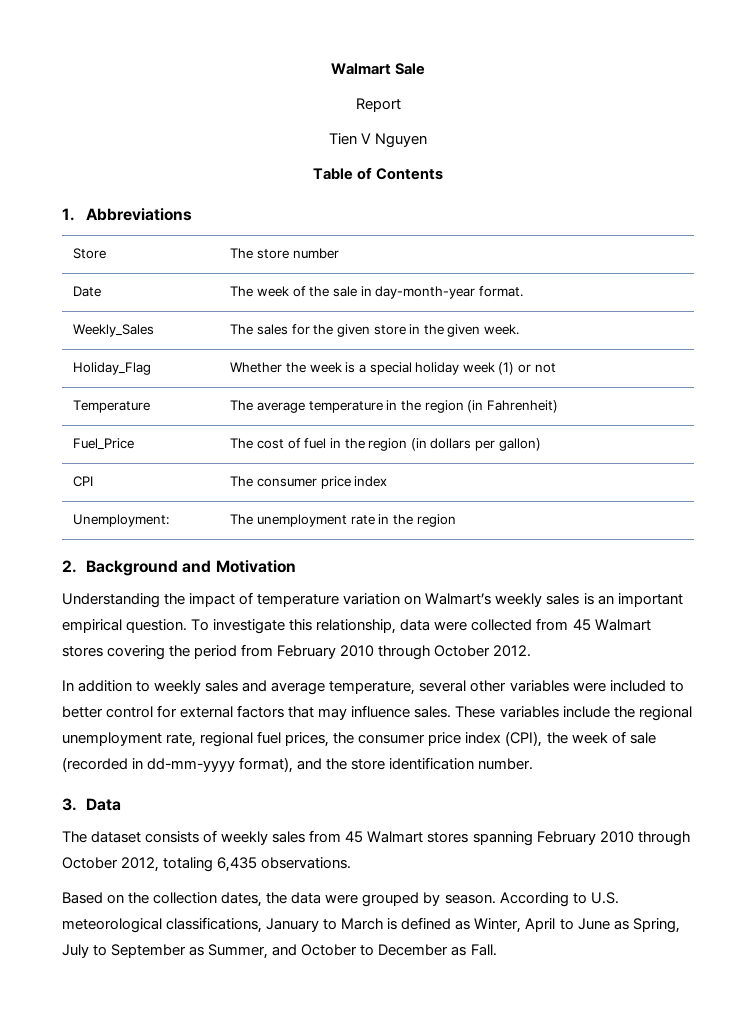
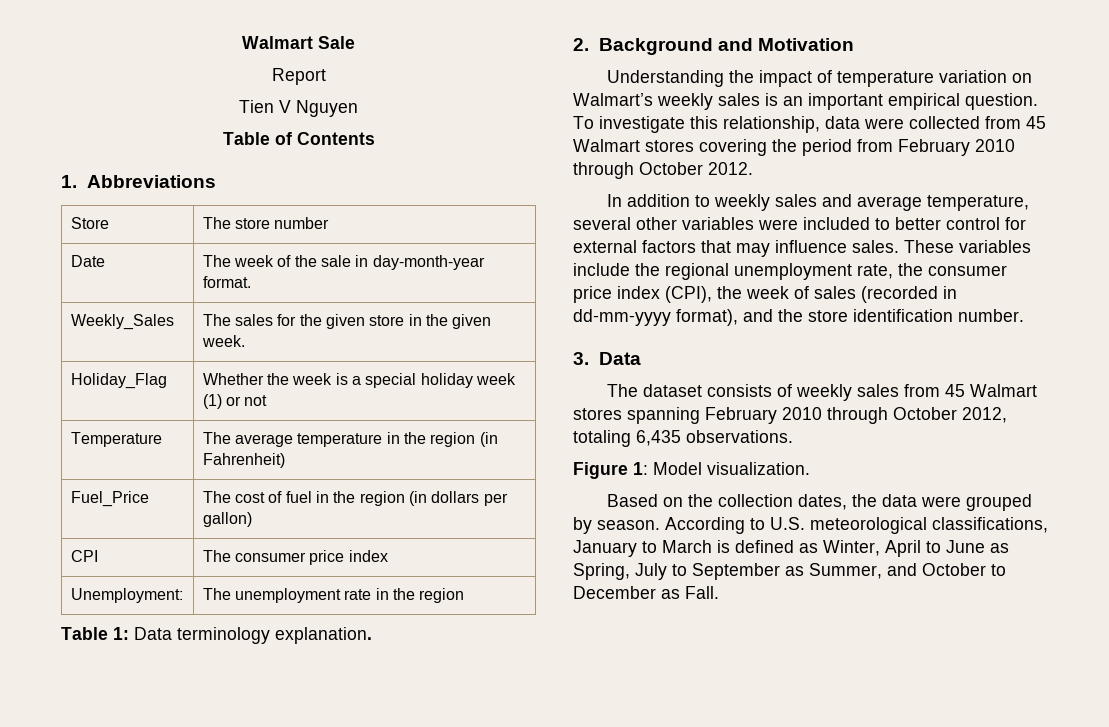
(456, 520) none -> [61,627,372,644] // Table 1: Data terminology explanation.
[200,731,330,747] regional fuel prices, -> (893, 271) none
[629,732,656,744] sale -> [814,286,856,299] sales
(352, 863) none -> [573,462,810,479] // Figure 1: Model visualization.

